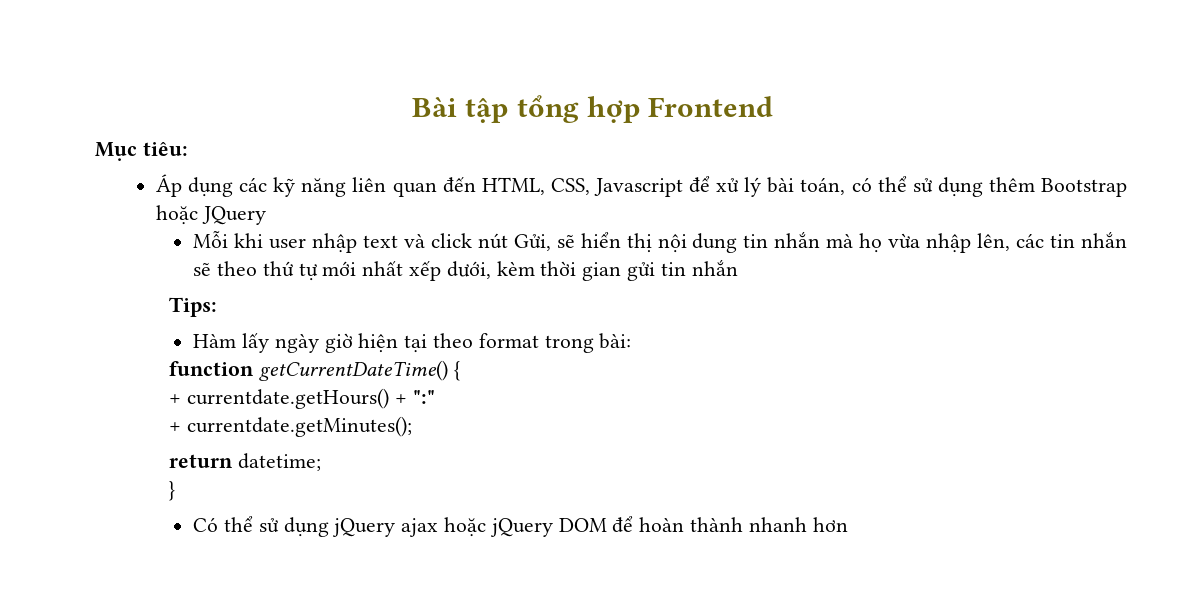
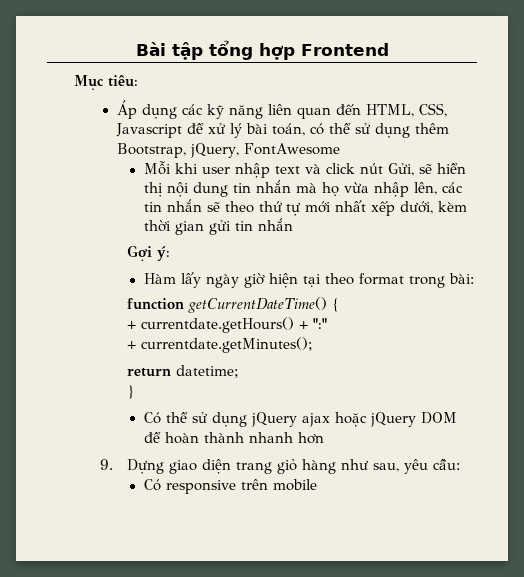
[1040,178,1127,197] [155,205,266,225] Bootstrap hoặc JQuery -> [116,143,340,158] Bootstrap, jQuery, FontAwesome
[169,297,218,317] Tips: -> [127,245,171,261] Gợi ý:
(848, 524) none -> [100,459,461,474] [143,479,317,494] // 9. Dựng giao diện trang giỏ hàng như sau, yêu cầu: // Có responsive trên mobile

